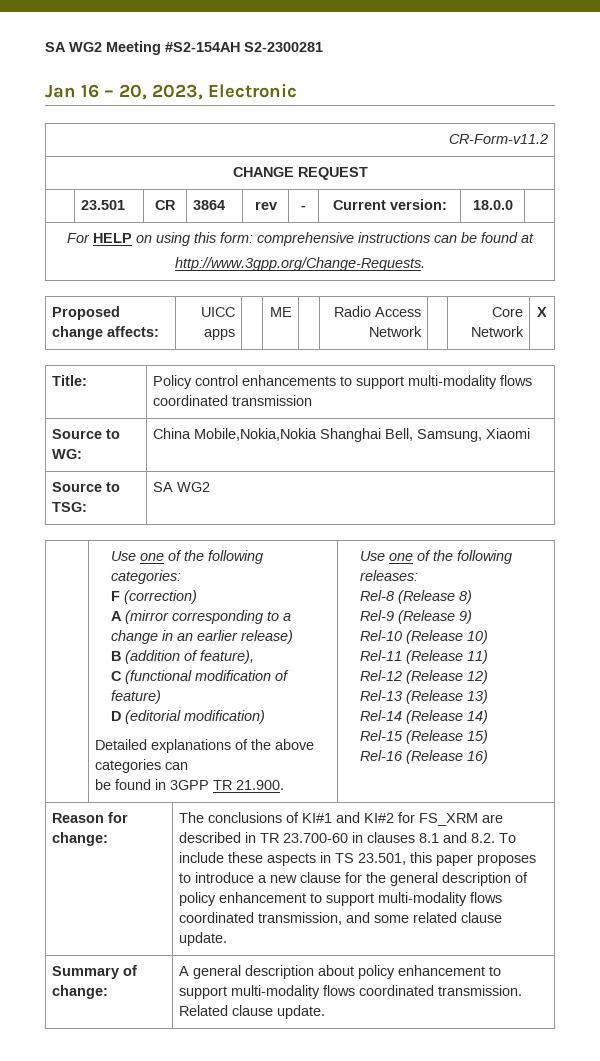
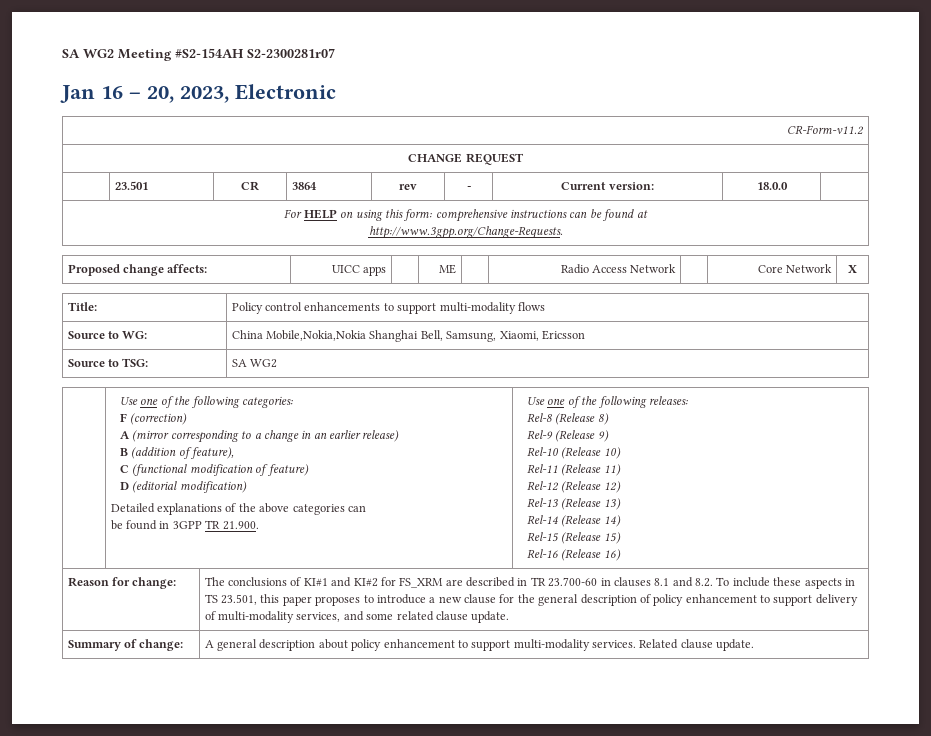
[244,42,323,52] S2-2300281 -> [247,48,335,58] S2-2300281r07
[152,395,312,406] coordinated transmission -> (545, 306) none
[485,428,530,439] Xiaomi -> [499,330,585,341] Xiaomi, Ericsson
[377,892,502,906] [178,912,342,925] multi-modality flows coordinated transmission, -> [815,594,858,606] [204,611,341,623] delivery of multi-modality services,
[322,985,522,996] flows coordinated transmission. -> [592,640,637,648] services.

